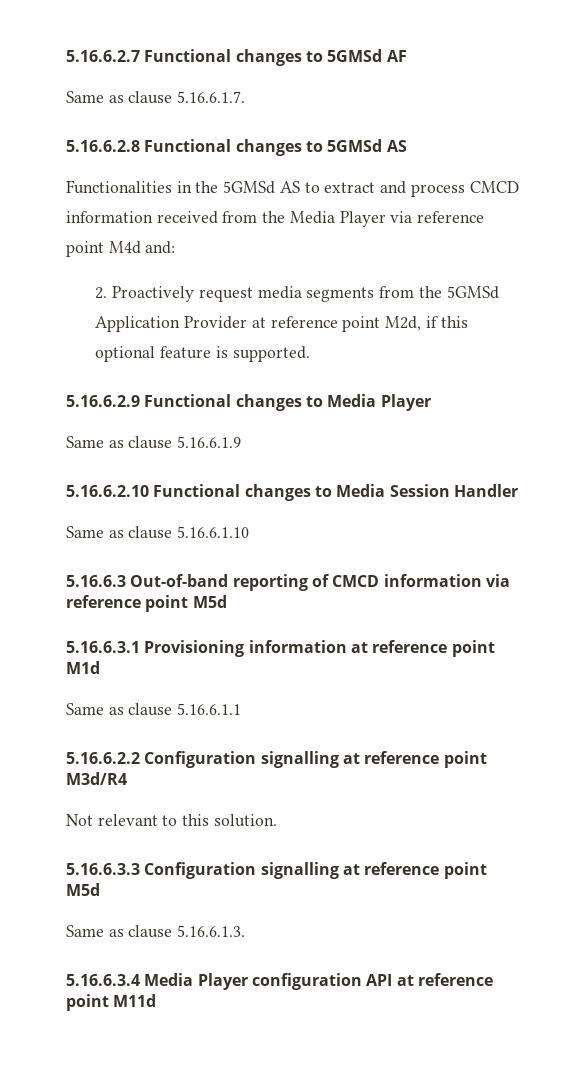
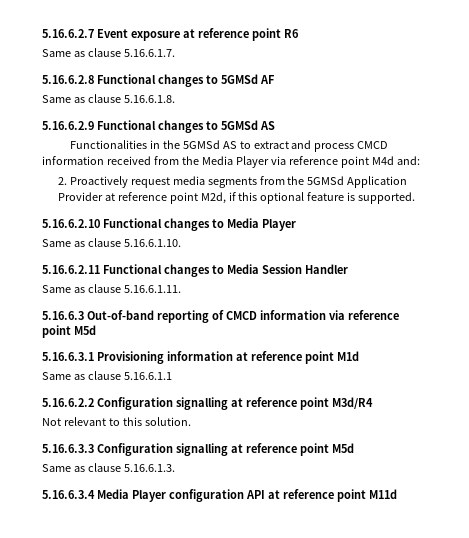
(140, 56) none -> [97,28,299,41] [42,48,175,57] [42,75,94,84] Event exposure at reference point R6 // Same as clause 5.16.6.1.7. // 5.16.6.2.8
[177,91,246,103] [66,140,140,152] 5.16.6.1.7. // 5.16.6.2.8 -> [123,95,175,103] [42,121,94,130] 5.16.6.1.8. // 5.16.6.2.9
[66,395,140,407] 5.16.6.2.9 -> [42,219,100,228] 5.16.6.2.10
[177,436,242,448] [66,485,149,497] 5.16.6.1.9 // 5.16.6.2.10 -> [123,239,181,247] [42,265,100,274] 5.16.6.1.10. // 5.16.6.2.11
[177,526,250,538] 5.16.6.1.10 -> [123,285,181,293] 5.16.6.1.11.

